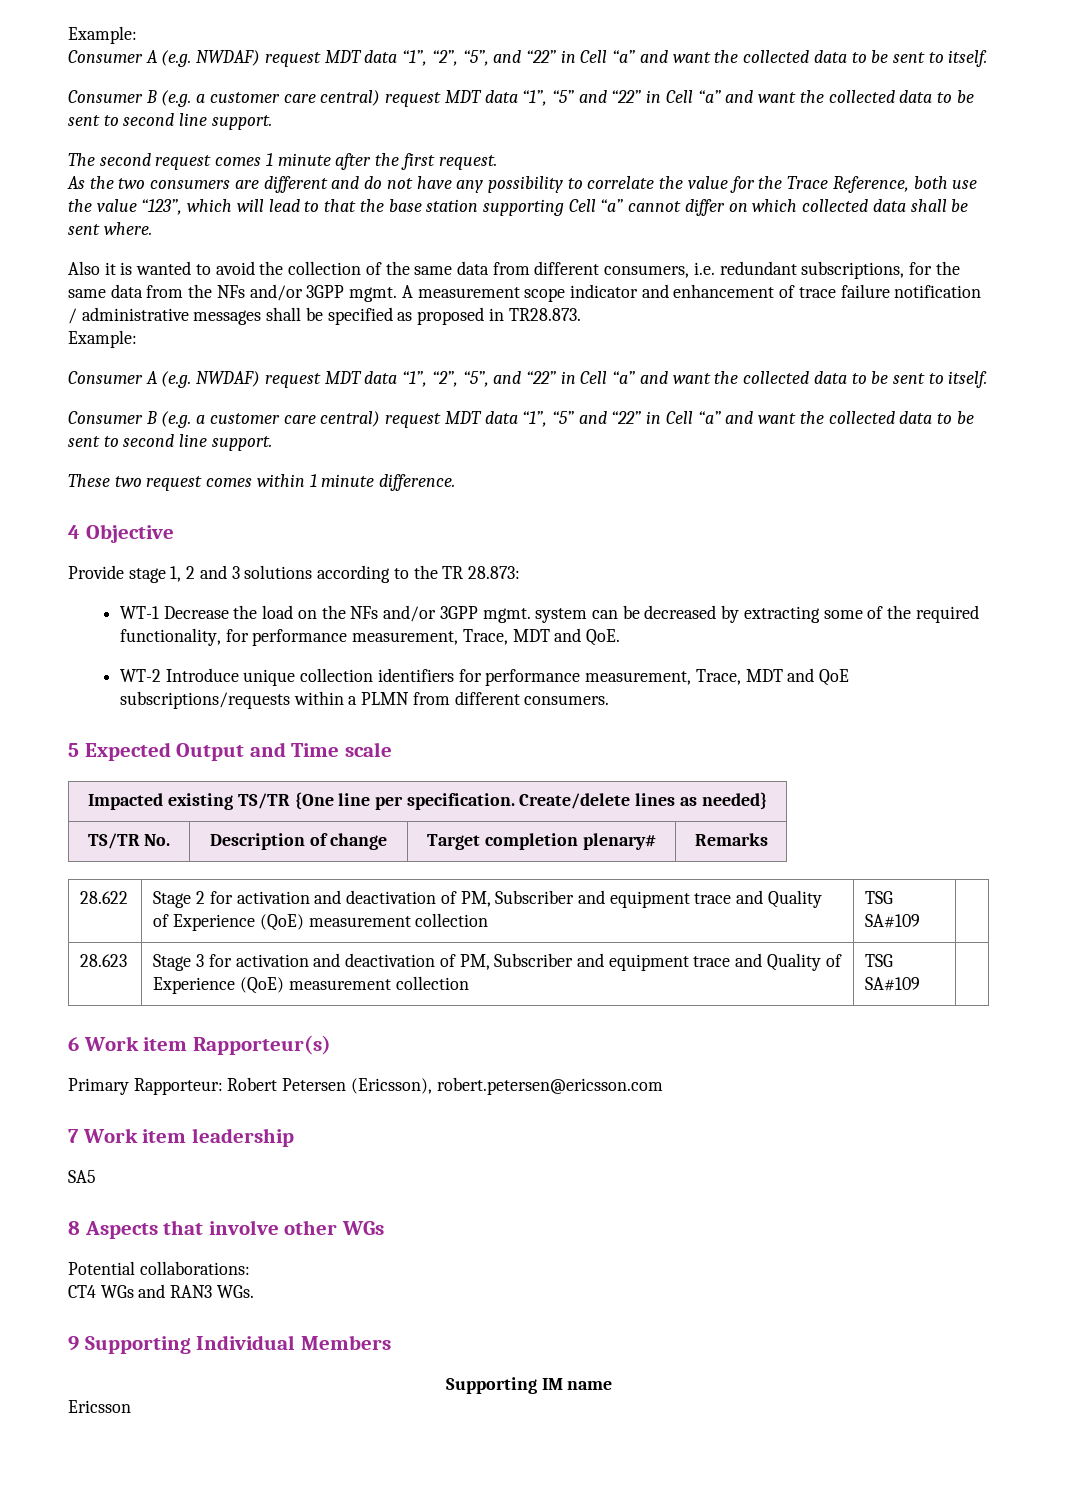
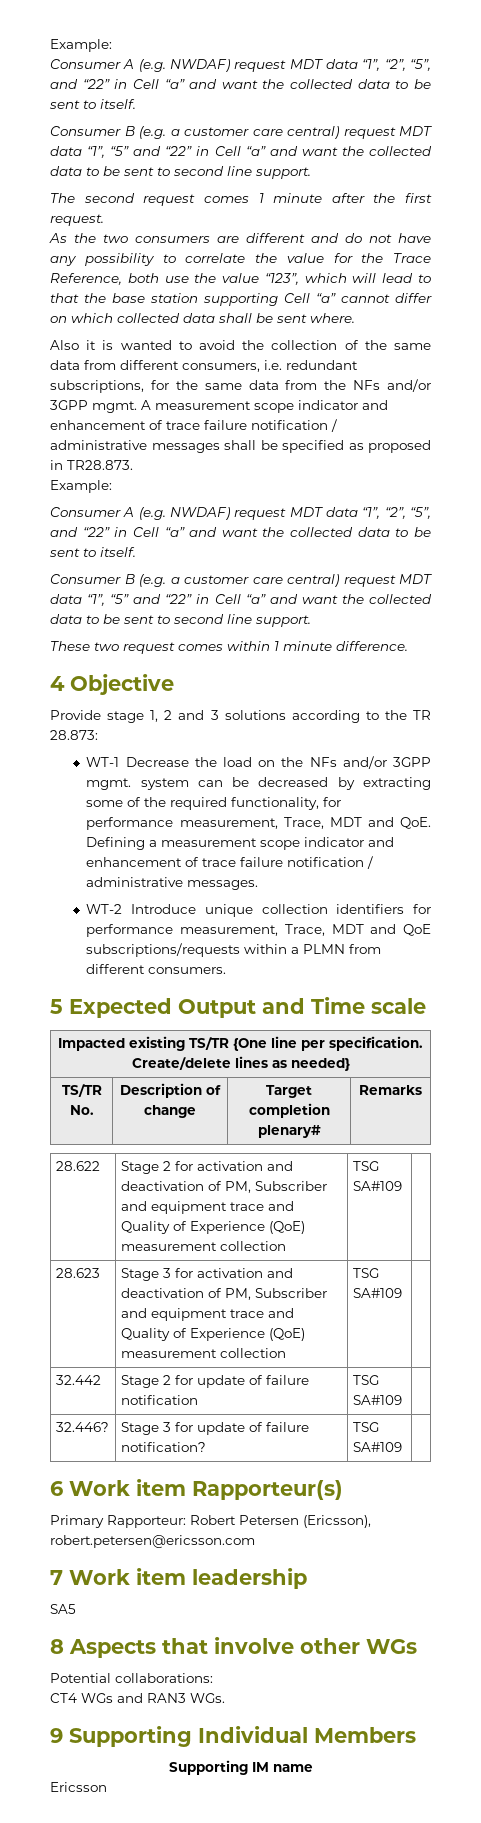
(621, 637) none -> [86,837,395,850] [86,856,374,869] [86,877,259,890] Defining a measurement scope indicator and enhancement of trace failure notification / administrative messages.
(921, 984) none -> [55,1375,101,1385] [120,1375,309,1388] [120,1395,198,1405] [352,1375,379,1385] [352,1395,402,1405] [55,1422,109,1432] [120,1422,309,1435] [120,1442,206,1452] [352,1422,379,1432] [352,1442,402,1452] // 32.442 | Stage 2 for update of failure notification | TSG SA#109 | // 32.446? | Stage 3 for update of failure notification? | TSG SA#109 |

